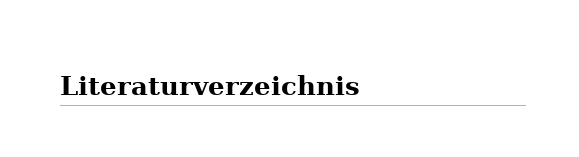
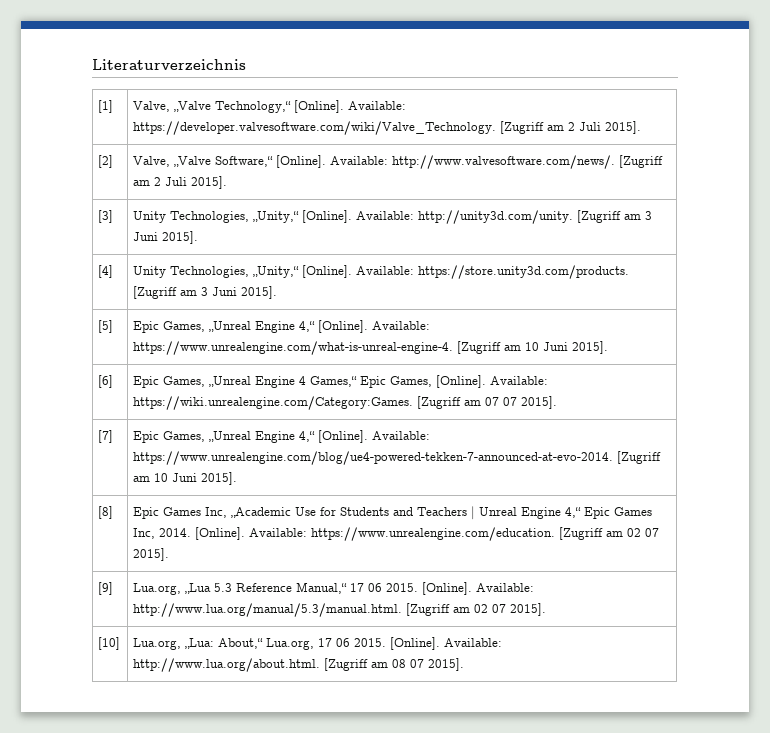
(360, 85) none -> [98,100,114,113] [133,100,407,113] [133,121,642,135] [98,155,114,168] [133,155,664,169] [133,176,228,189] [98,210,114,223] [133,210,653,224] [133,231,199,244] [98,265,114,278] [133,265,630,279] [133,286,278,299] [98,320,114,333] [133,320,431,333] [133,341,609,355] [98,375,114,388] [133,375,549,388] [133,396,558,410] [98,430,114,443] [133,430,431,443] [133,451,662,465] [133,472,238,485] [98,506,114,519] [133,506,653,520] [133,527,660,541] [133,548,170,561] [98,582,114,595] [133,582,535,595] [133,603,547,617] [98,637,121,650] [133,637,503,650] [133,658,465,672] // [1] | Valve, „Valve Technology,“ [Online]. Available: https://developer.valvesoftware.com/wiki/Valve_Technology. [Zugriff am 2 Juli 2015]. // [2] | Valve, „Valve Software,“ [Online]. Available: http://www.valvesoftware.com/news/. [Zugriff am 2 Juli 2015]. // [3] | Unity Technologies, „Unity,“ [Online]. Available: http://unity3d.com/unity. [Zugriff am 3 Juni 2015]. // [4] | Unity Technologies, „Unity,“ [Online]. Available: https://store.unity3d.com/products. [Zugriff am 3 Juni 2015]. // [5] | Epic Games, „Unreal Engine 4,“ [Online]. Available: https://www.unrealengine.com/what-is-unreal-engine-4. [Zugriff am 10 Juni 2015]. // [6] | Epic Games, „Unreal Engine 4 Games,“ Epic Games, [Online]. Available: https://wiki.unrealengine.com/Category:Games. [Zugriff am 07 07 2015]. // [7] | Epic Games, „Unreal Engine 4,“ [Online]. Available: https://www.unrealengine.com/blog/ue4-powered-tekken-7-announced-at-evo-2014. [Zugriff am 10 Juni 2015]. // [8] | Epic Games Inc, „Academic Use for Students and Teachers | Unreal Engine 4,“ Epic Games Inc, 2014. [Online]. Available: https://www.unrealengine.com/education. [Zugriff am 02 07 2015]. // [9] | Lua.org, „Lua 5.3 Reference Manual,“ 17 06 2015. [Online]. Available: http://www.lua.org/manual/5.3/manual.html. [Zugriff am 02 07 2015]. // [10] | Lua.org, „Lua: About,“ Lua.org, 17 06 2015. [Online]. Available: http://www.lua.org/about.html. [Zugriff am 08 07 2015].

